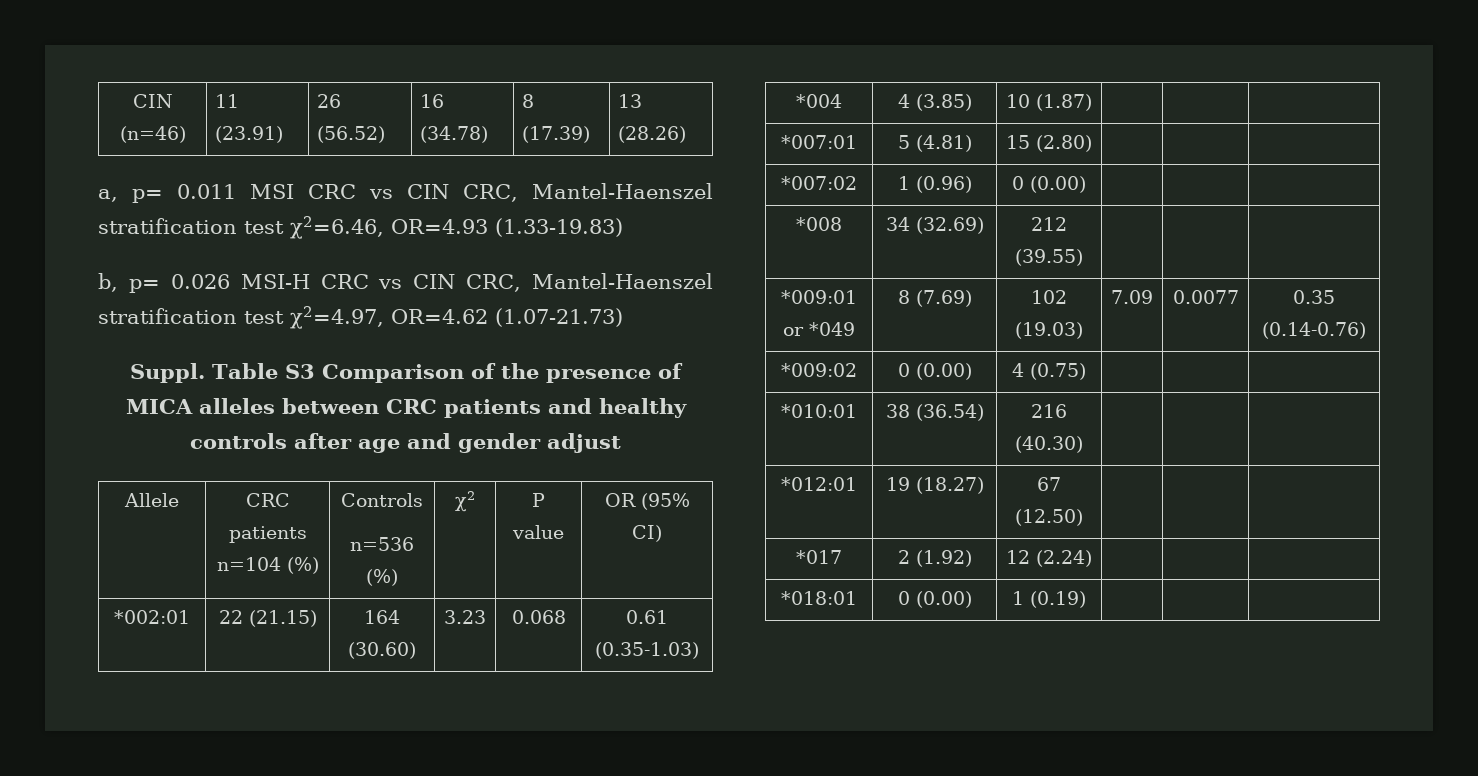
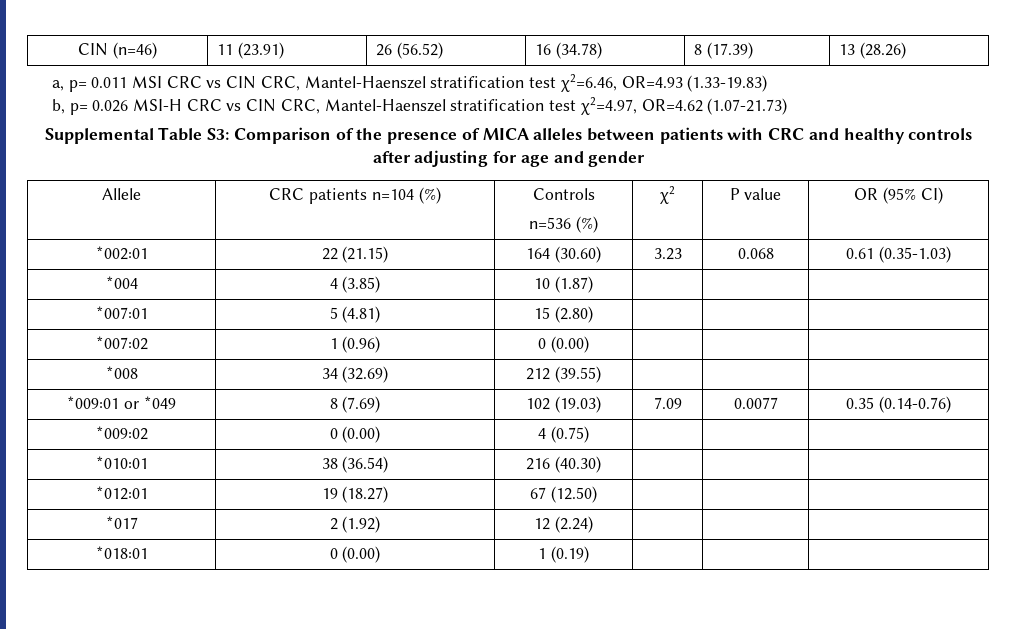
[130,363,315,383] Suppl. Table S3 -> [44,127,230,144] Supplemental Table S3:
[385,399,541,418] CRC patients -> [659,127,805,144] patients with CRC
(352, 441) none -> [414,150,518,167] adjusting for
[547,433,621,453] adjust -> (646, 159) none

